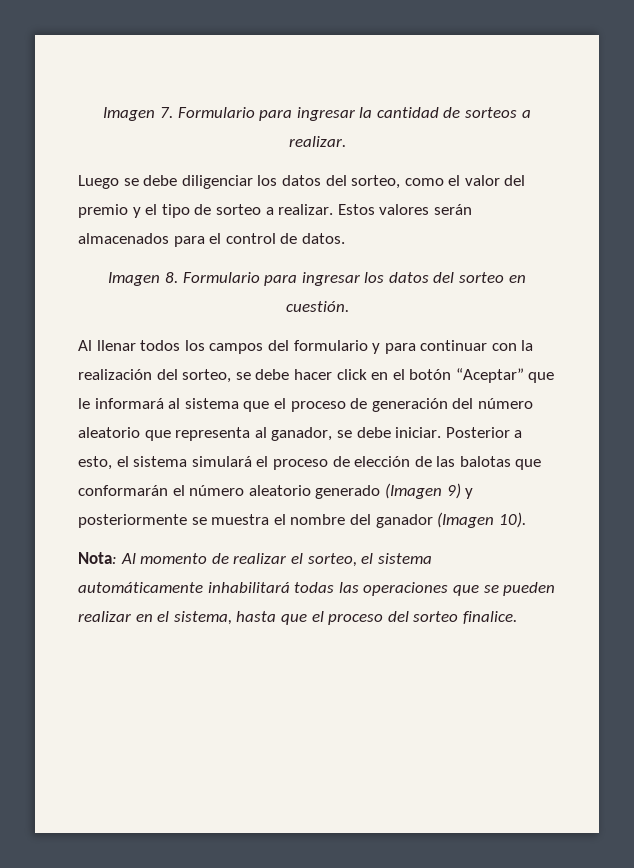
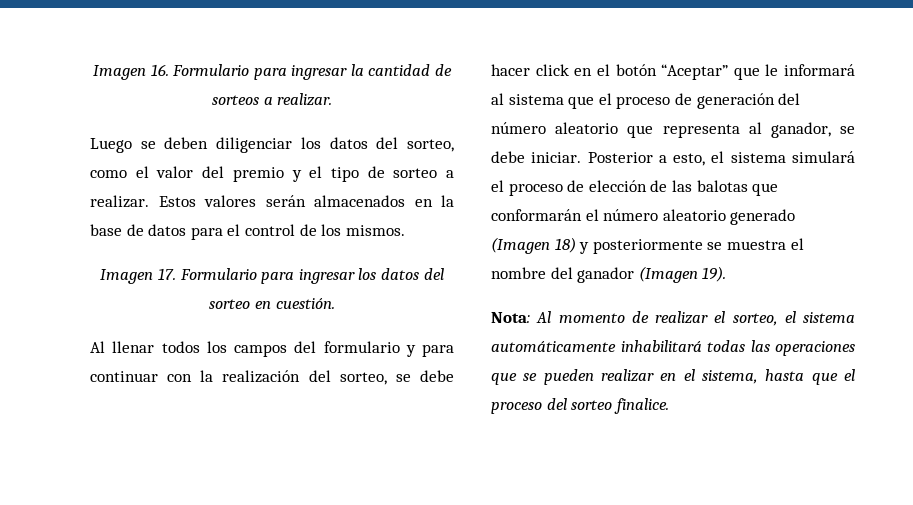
[103,107,173,121] Imagen 7. -> [92,64,169,80] Imagen 16.
[143,175,178,186] debe -> [164,137,209,149] deben
(169, 238) none -> [414,195,454,207] [90,224,187,236] en la base de datos
[301,233,345,244] [108,272,178,286] datos. // Imagen 8. -> [321,224,405,236] [100,268,177,284] los mismos. // Imagen 17.
[446,483,461,499] 9) -> [554,237,576,253] 18)
[498,512,526,528] 10). -> [702,266,727,282] 19).

